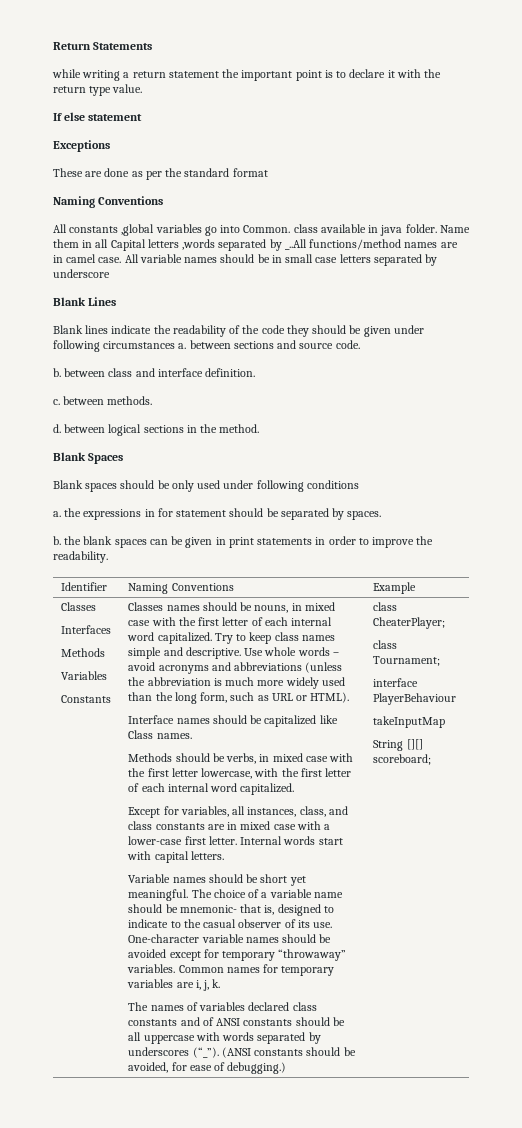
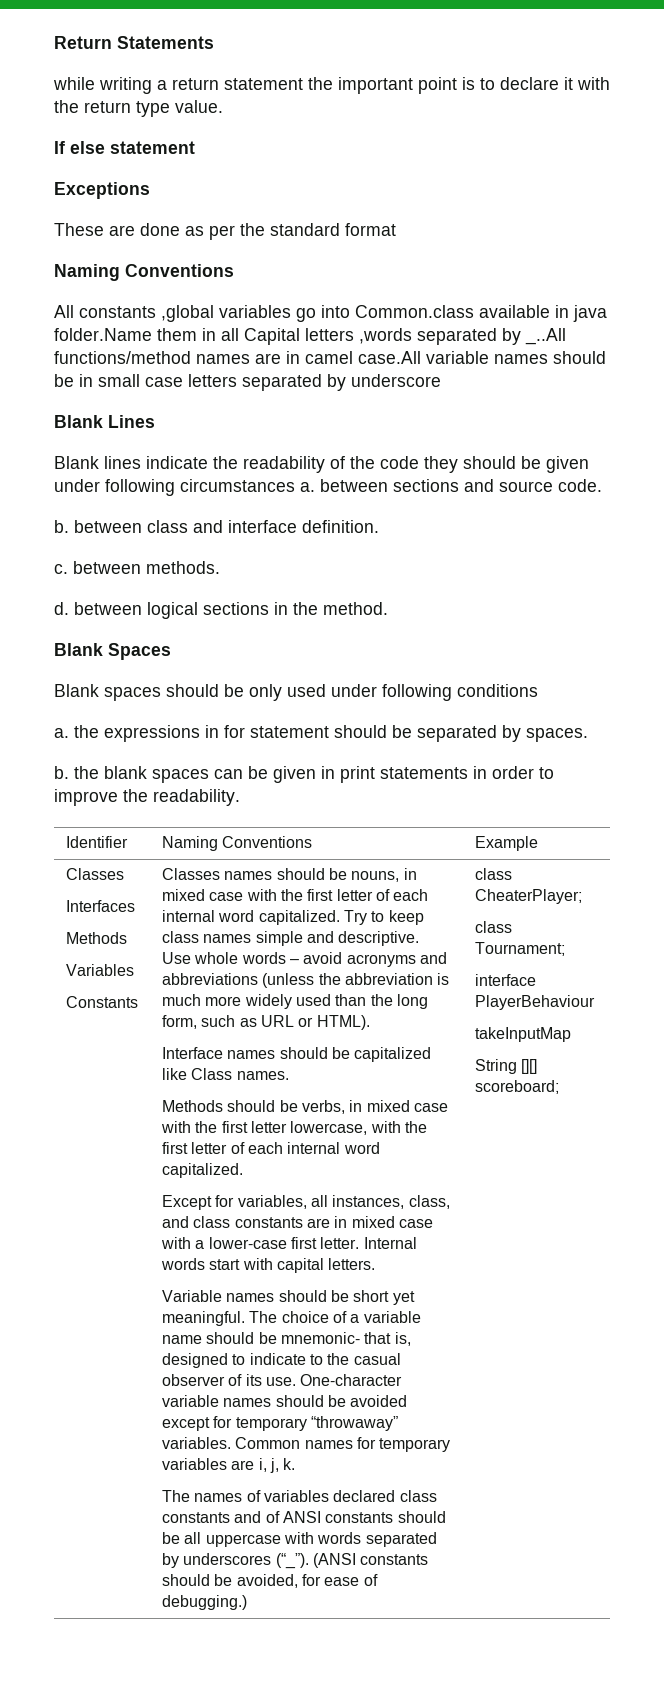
[243,224,318,233] Common. class -> [355,305,474,318] Common.class
[405,224,470,233] folder. Name -> [54,328,152,341] folder.Name
[98,254,139,263] case. All -> [358,351,421,364] case.All

